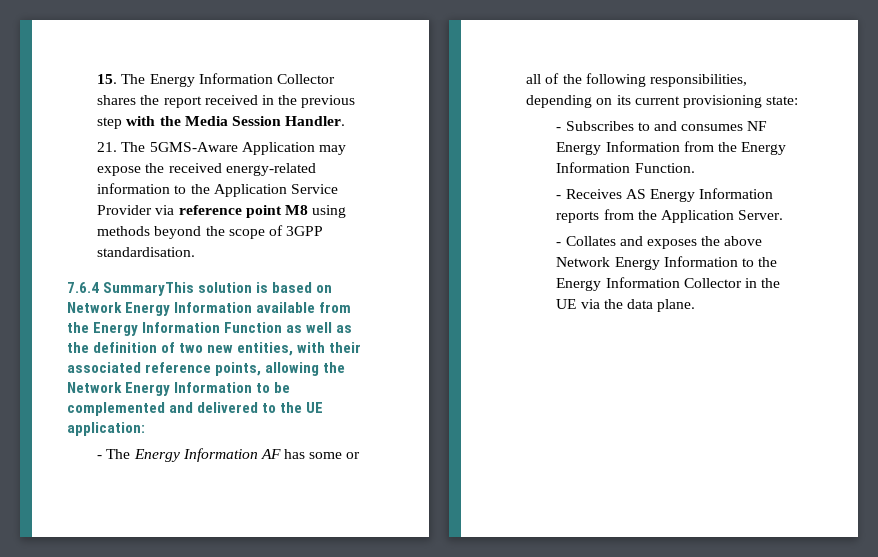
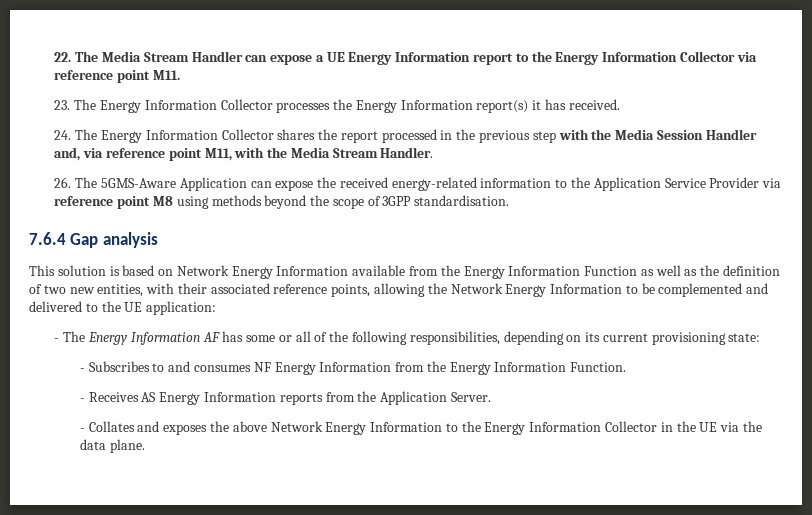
[97,74,118,84] 15. -> [54,51,757,65] [54,70,180,83] [54,99,620,113] [54,130,72,140] 22. The Media Stream Handler can expose a UE Energy Information report to the Energy Information Collector via reference point M11. // 23. The Energy Information Collector processes the Energy Information report(s) it has received. // 24.
[204,95,258,105] received -> [381,129,437,143] processed
(281, 121) none -> [705,129,757,140] [54,147,378,161] Handler and, via reference point M11, with the Media Stream
[97,142,118,152] 21. -> [54,177,72,188] 26.
[318,145,346,155] may -> [250,181,272,188] can
[103,282,195,296] SummaryThis -> [70,232,158,248] [29,265,55,276] Gap analysis // This

